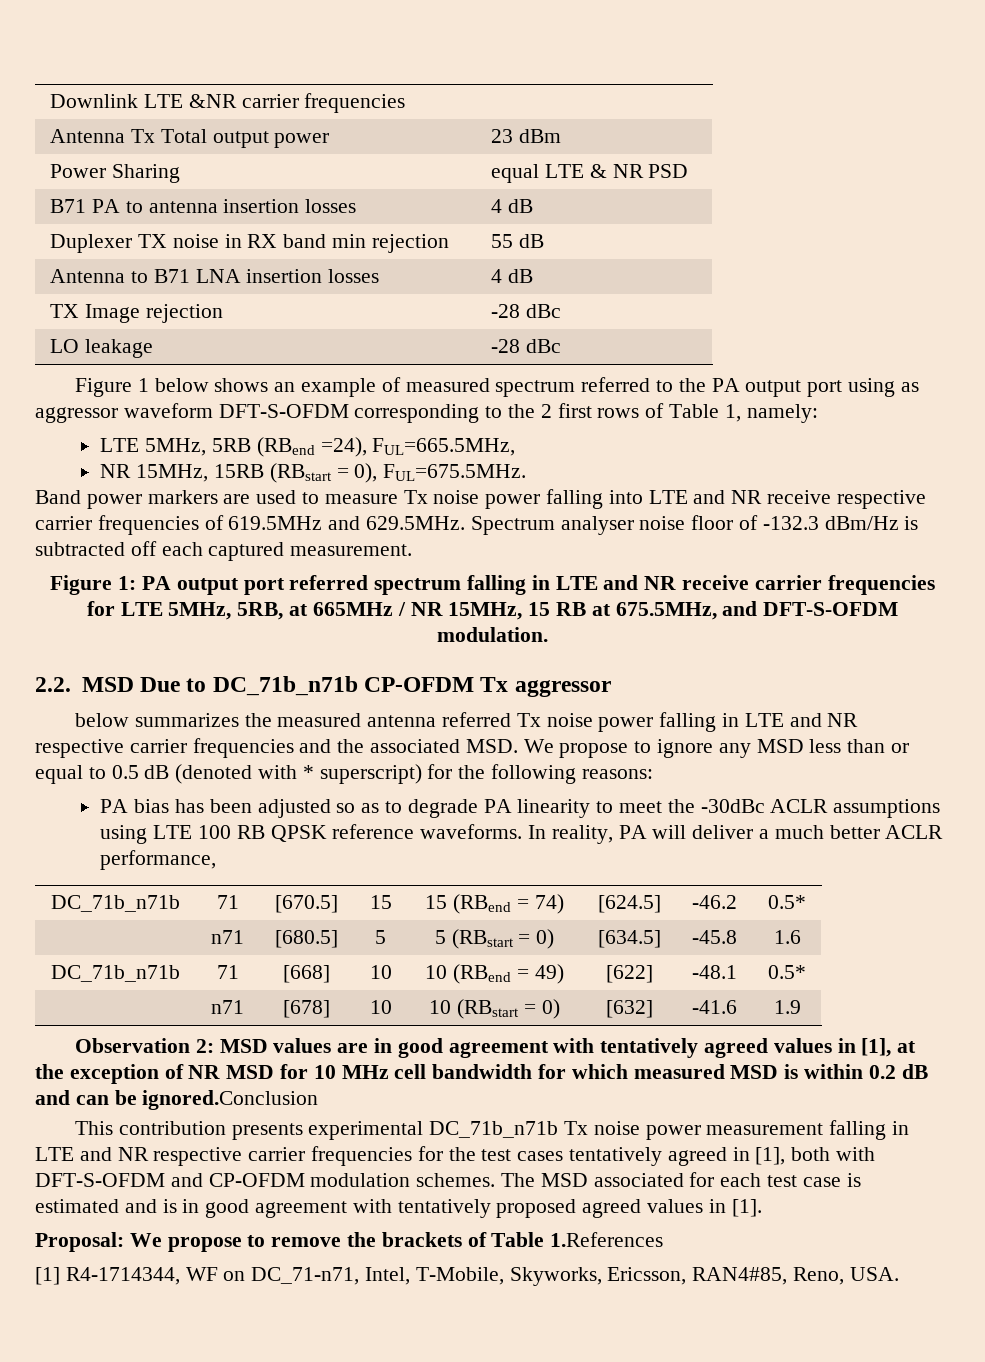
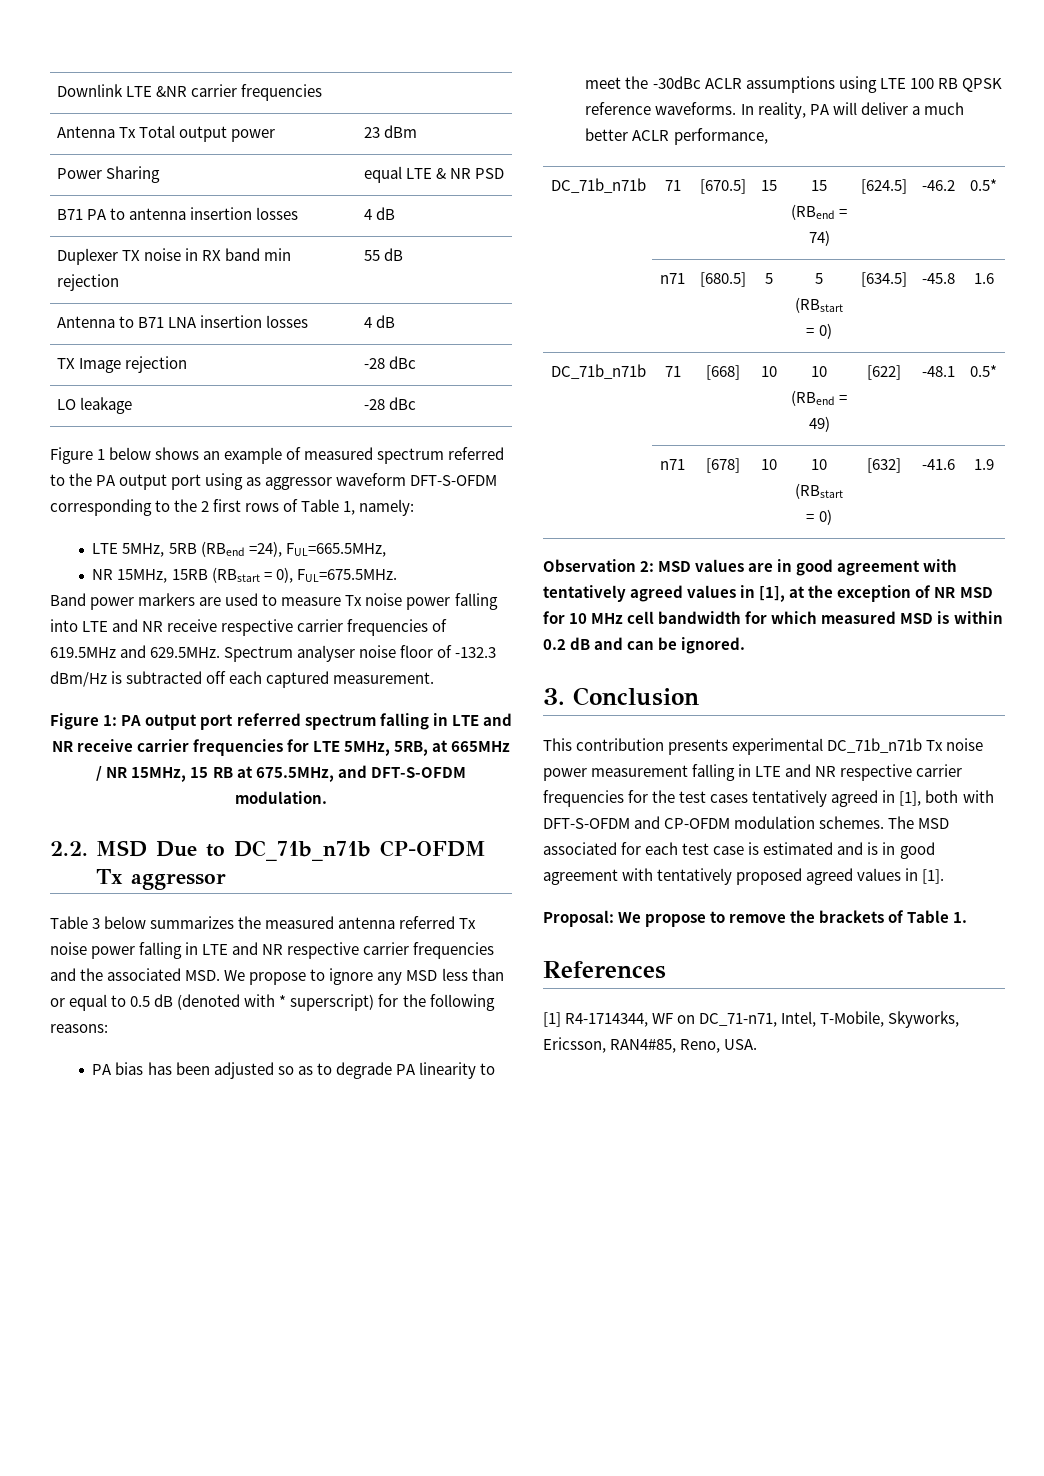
(611, 688) none -> [50,916,101,929] Table 3
[142,1090,319,1110] ignored.Conclusion -> [681,637,746,654] [543,687,699,706] ignored. // 3. Conclusion
[550,1232,664,1247] 1.References -> [953,912,968,923] [543,961,666,979] 1. // References

